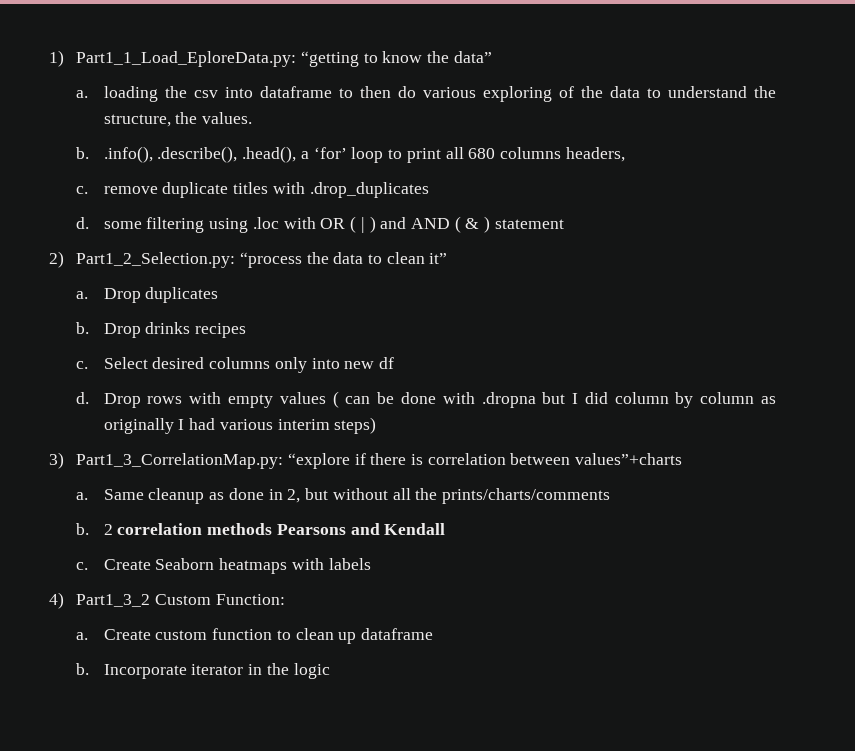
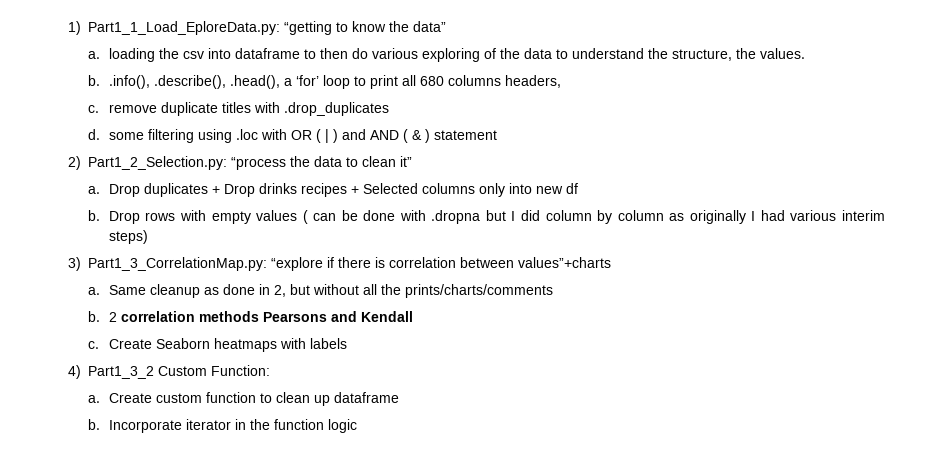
[76,322,90,334] // b. -> [211,186,220,194] +
[76,357,205,369] // c. Select desired -> [350,183,418,194] + Selected
[76,392,90,404] d. -> [88,210,101,221] b.
(289, 669) none -> [273,419,324,430] function

